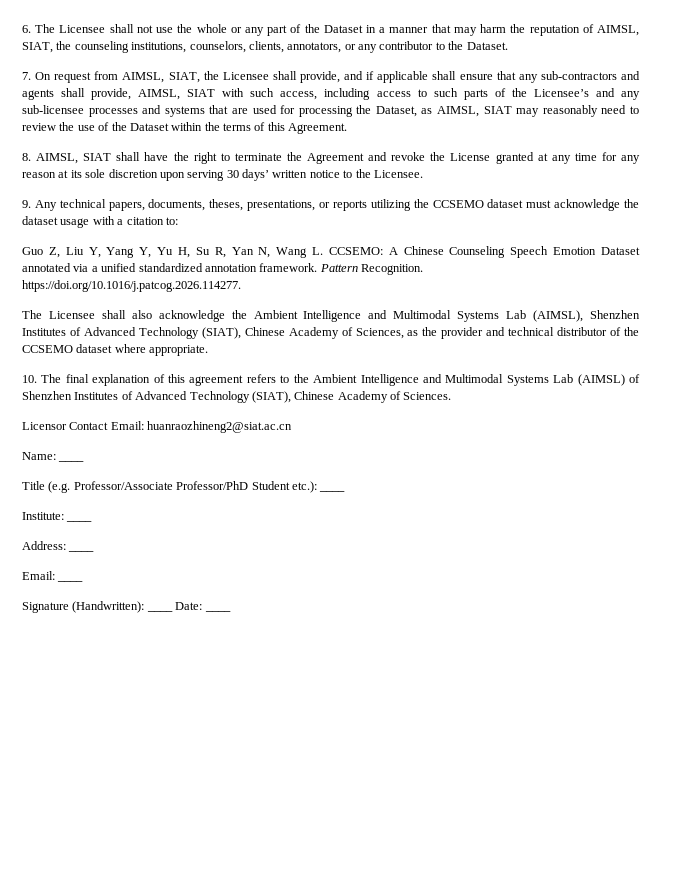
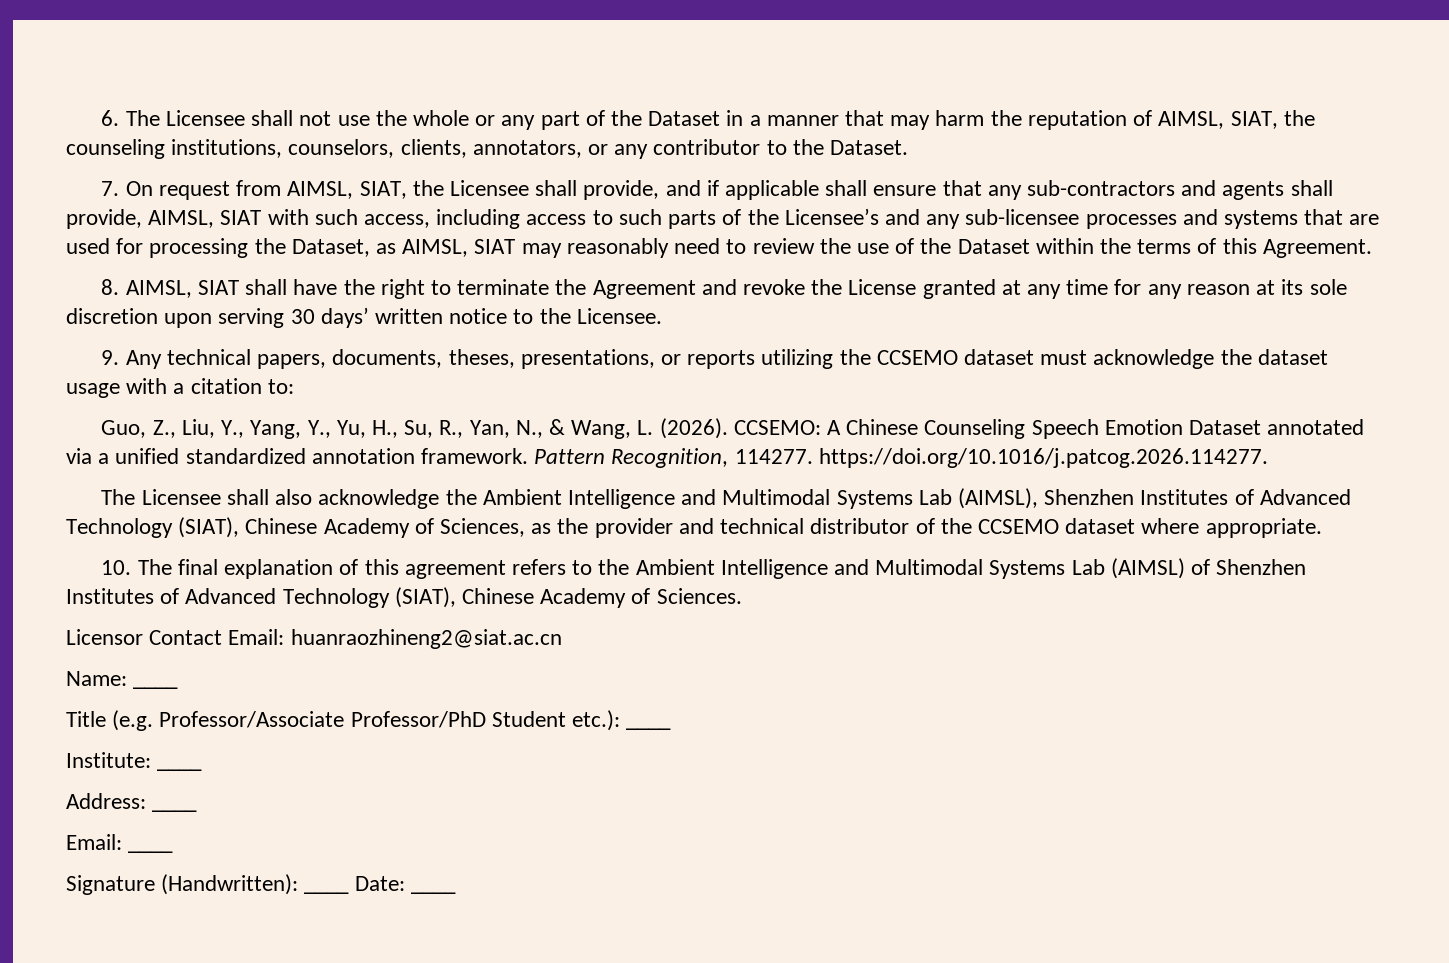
[22,247,324,258] Guo Z, Liu Y, Yang Y, Yu H, Su R, Yan N, Wang L. -> [101,418,728,439] Guo, Z., Liu, Y., Yang, Y., Yu, H., Su, R., Yan, N., & Wang, L. (2026).
[361,264,423,275] Recognition. -> [611,448,813,468] Recognition, 114277.

